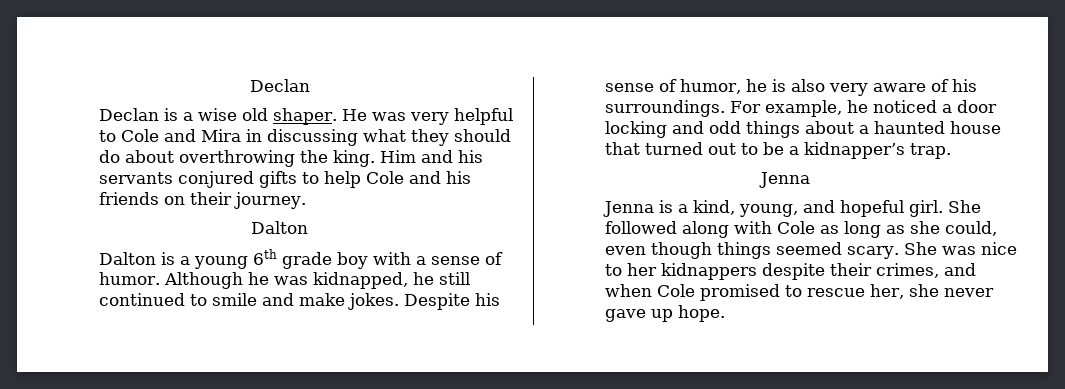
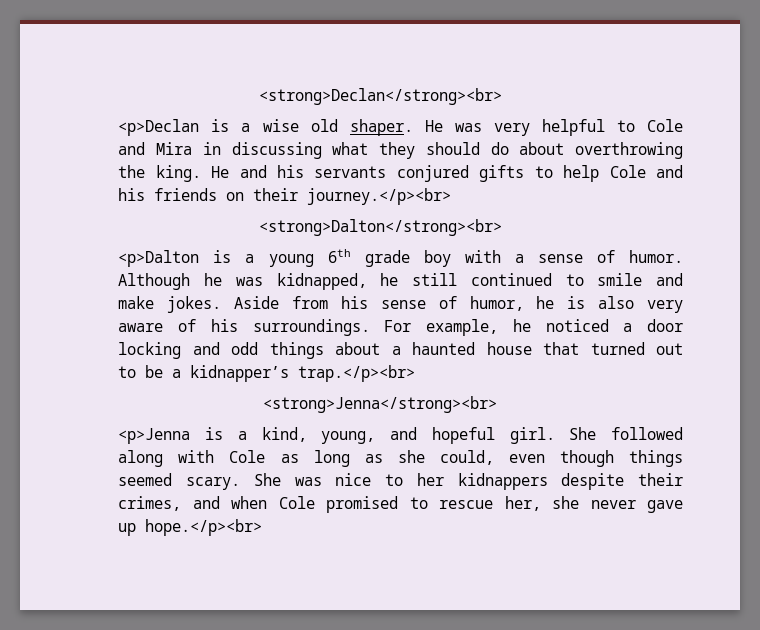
[249,79,310,92] [98,108,159,121] Declan // Declan -> [258,88,502,105] [118,119,200,136] <strong>Declan</strong><br> // <p>Declan
[379,150,416,163] Him -> [211,166,230,178] He
[233,192,306,209] [251,221,308,234] [98,252,156,265] journey. // Dalton // Dalton -> [307,188,452,205] [258,219,502,236] [118,250,200,267] journey.</p><br> // <strong>Dalton</strong><br> // <p>Dalton
[403,293,470,310] Despite -> [234,296,328,309] Aside from
[909,143,951,159] [759,172,810,188] [602,201,654,217] trap. // Jenna // Jenna -> [298,365,416,382] [263,396,497,413] [118,428,191,444] trap.</p><br> // <strong>Jenna</strong><br> // <p>Jenna
[677,305,725,322] hope. -> [145,519,263,536] hope.</p><br>

